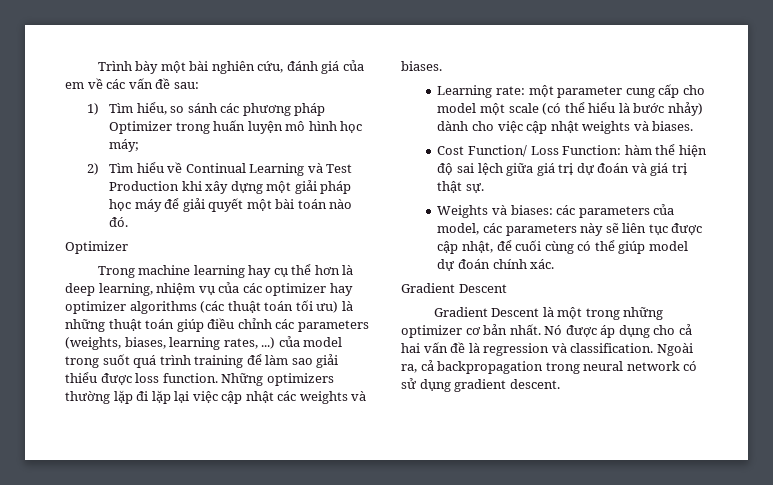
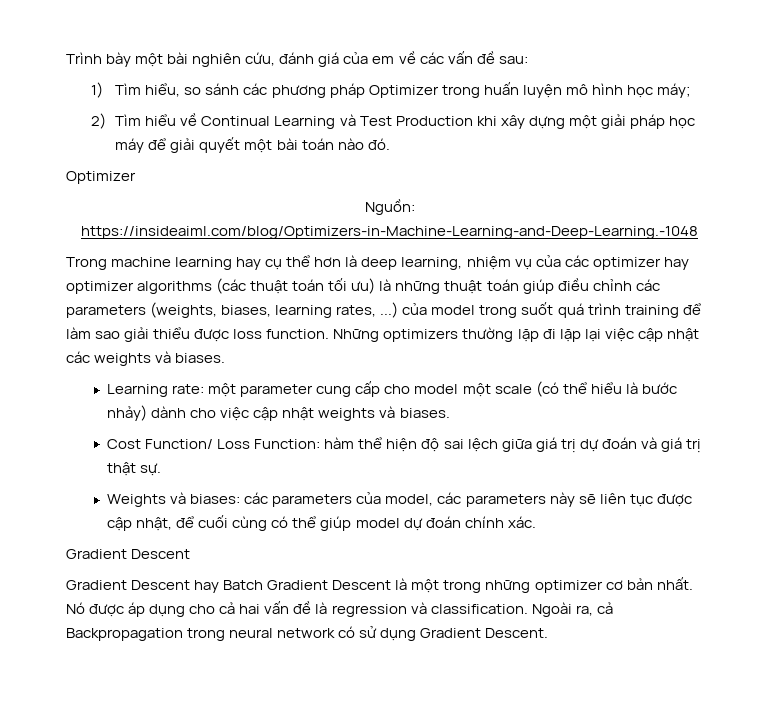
(128, 247) none -> [364,199,415,215] [81,226,698,239] // Nguồn: https://insideaiml.com/blog/Optimizers-in-Machine-Learning-and-Deep-Learning.-1048
(540, 312) none -> [194,580,392,593] hay Batch Gradient Descent
[437,361,544,374] backpropagation -> [66,628,183,641] Backpropagation
[454,379,560,392] gradient descent. -> [420,628,549,638] Gradient Descent.

